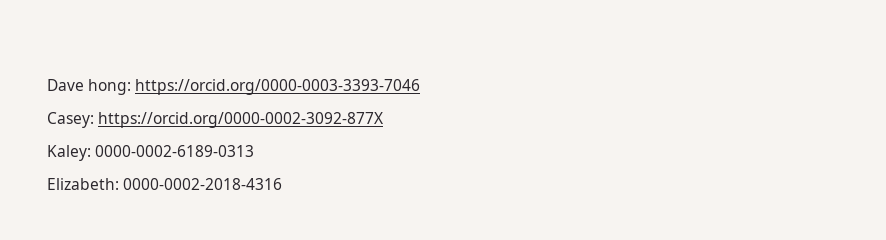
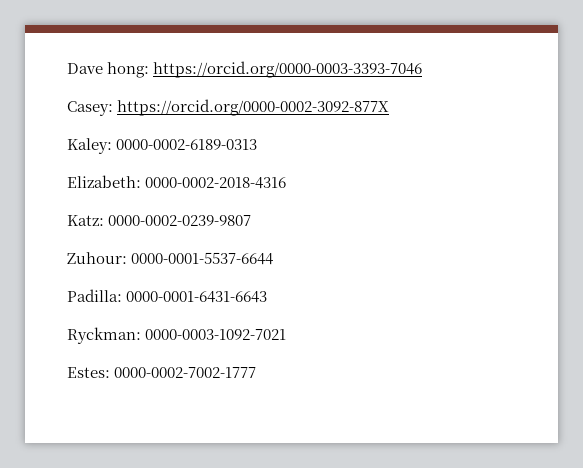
(283, 184) none -> [67,215,252,226] [67,252,274,265] [67,289,268,303] [67,327,287,344] [67,367,257,378] // Katz: 0000-0002-0239-9807 // Zuhour: 0000-0001-5537-6644 // Padilla: 0000-0001-6431-6643 // Ryckman: 0000-0003-1092-7021 // Estes: 0000-0002-7002-1777

